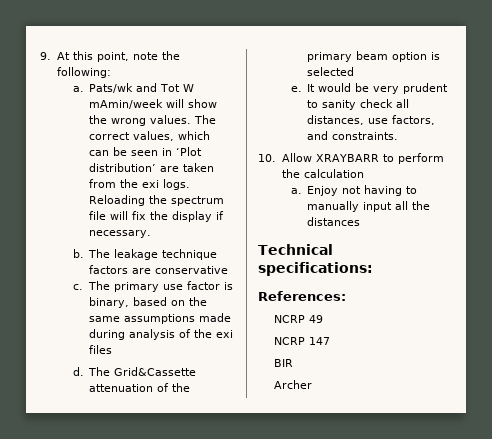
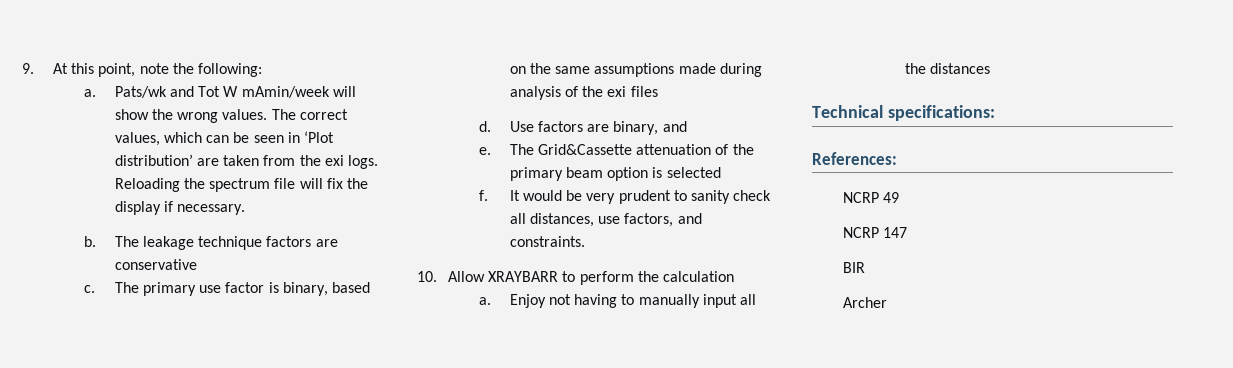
(84, 371) none -> [509,121,687,135] [478,147,491,155] Use factors are binary, and // e.
[290,86,302,92] e. -> [478,190,488,201] f.

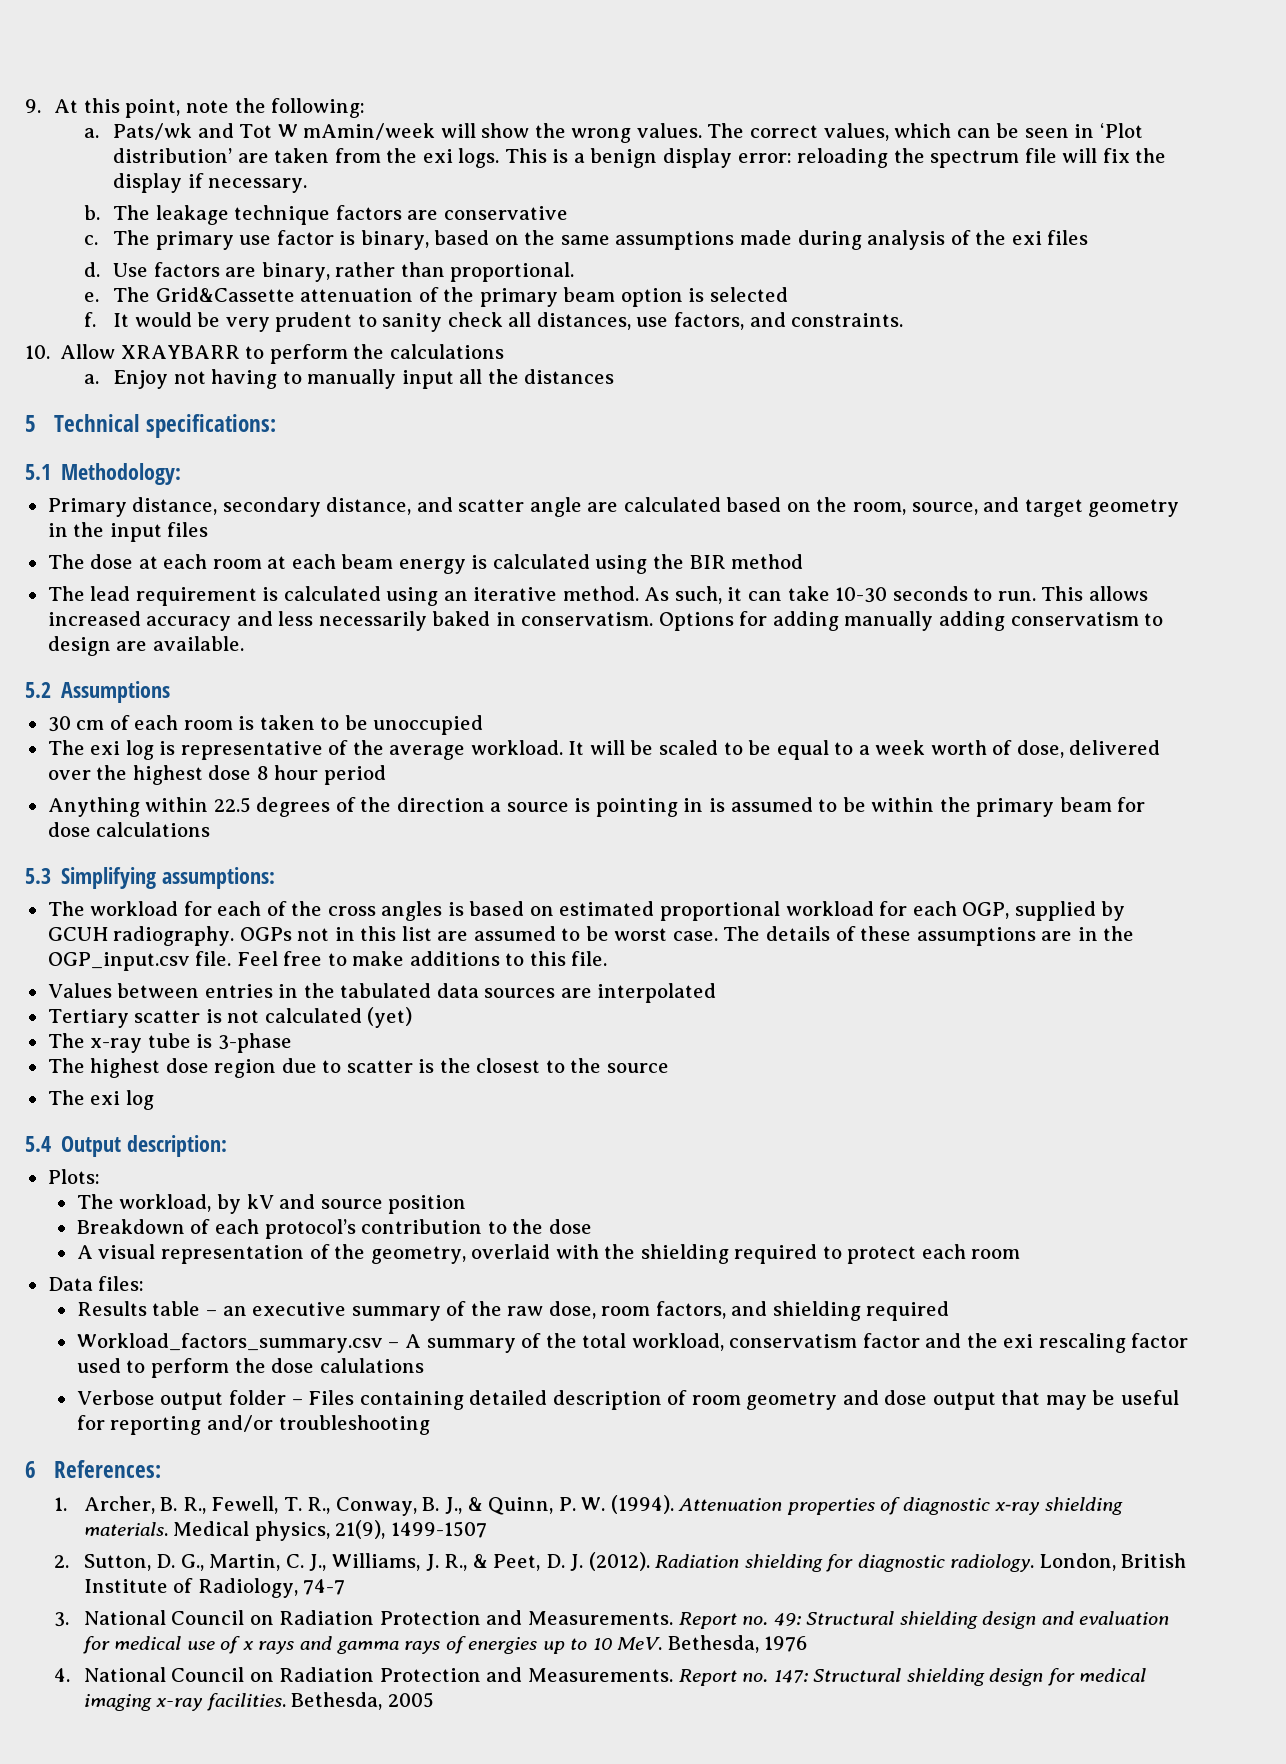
[114,178,180,192] Reloading -> [504,148,889,168] This is a benign display error: reloading
[662,121,687,132] and -> [335,262,575,282] rather than proportional.
[662,271,734,282] calculation -> [389,344,504,359] calculations
(991, 68) none -> [25,415,36,432] 5
[812,152,897,165] [842,192,900,203] [842,227,908,238] [842,262,865,273] [842,297,887,308] References: // NCRP 49 // NCRP 147 // BIR // Archer -> [25,463,182,485] [47,497,1180,517] [47,522,209,542] [47,554,804,574] [47,586,1148,606] [47,611,1164,631] [47,636,244,656] [25,681,171,703] [47,715,484,735] [47,740,1161,760] [47,765,386,785] [47,797,1146,817] [47,822,211,837] [25,867,276,889] [47,901,1126,921] [47,926,1135,946] [47,951,608,971] [47,983,717,1003] [47,1007,413,1028] [47,1033,292,1053] [47,1058,669,1078] [47,1090,154,1110] [25,1135,228,1157] [47,1169,100,1184] [76,1194,467,1214] [76,1219,592,1239] [76,1244,1021,1264] [47,1276,145,1291] [76,1301,950,1321] [76,1333,1189,1353] [76,1358,424,1378] [76,1390,1180,1410] [76,1415,430,1435] [25,1460,162,1478] [54,1495,1123,1516] [83,1520,487,1541] [54,1552,1187,1572] [83,1578,346,1598] [54,1610,1170,1629] [82,1635,808,1654] [54,1667,1147,1686] [83,1692,434,1711] 5.1 Methodology: // Primary distance, secondary distance, and scatter angle are calculated based on the room, source, and target geometry in the input files // The dose at each room at each beam energy is calculated using the BIR method // The lead requirement is calculated using an iterative method. As such, it can take 10-30 seconds to run. This allows increased accuracy and less necessarily baked in conservatism. Options for adding manually adding conservatism to design are available. // 5.2 Assumptions // 30 cm of each room is taken to be unoccupied // The exi log is representative of the average workload. It will be scaled to be equal to a week worth of dose, delivered over the highest dose 8 hour period // Anything within 22.5 degrees of the direction a source is pointing in is assumed to be within the primary beam for dose calculations // 5.3 Simplifying assumptions: // The workload for each of the cross angles is based on estimated proportional workload for each OGP, supplied by GCUH radiography. OGPs not in this list are assumed to be worst case. The details of these assumptions are in the OGP_input.csv file. Feel free to make additions to this file. // Values between entries in the tabulated data sources are interpolated // Tertiary scatter is not calculated (yet) // The x-ray tube is 3-phase // The highest dose region due to scatter is the closest to the source // The exi log // 5.4 Output description: // Plots: // The workload, by kV and source position // Breakdown of each protocol’s contribution to the dose // A visual representation of the geometry, overlaid with the shielding required to protect each room // Data files: // Results table – an executive summary of the raw dose, room factors, and shielding required // Workload_factors_summary.csv – A summary of the total workload, conservatism factor and the exi rescaling factor used to perform the dose calulations // Verbose output folder – Files containing detailed description of room geometry and dose output that may be useful for reporting and/or troubleshooting // 6 References: // 1. Archer, B. R., Fewell, T. R., Conway, B. J., & Quinn, P. W. (1994). Attenuation properties of diagnostic x‐ray shielding materials. Medical physics, 21(9), 1499-1507 // 2. Sutton, D. G., Martin, C. J., Williams, J. R., & Peet, D. J. (2012). Radiation shielding for diagnostic radiology. London, British Institute of Radiology, 74-7 // 3. National Council on Radiation Protection and Measurements. Report no. 49: Structural shielding design and evaluation for medical use of x rays and gamma rays of energies up to 10 MeV. Bethesda, 1976 // 4. National Council on Radiation Protection and Measurements. Report no. 147: Structural shielding design for medical imaging x-ray facilities. Bethesda, 2005

